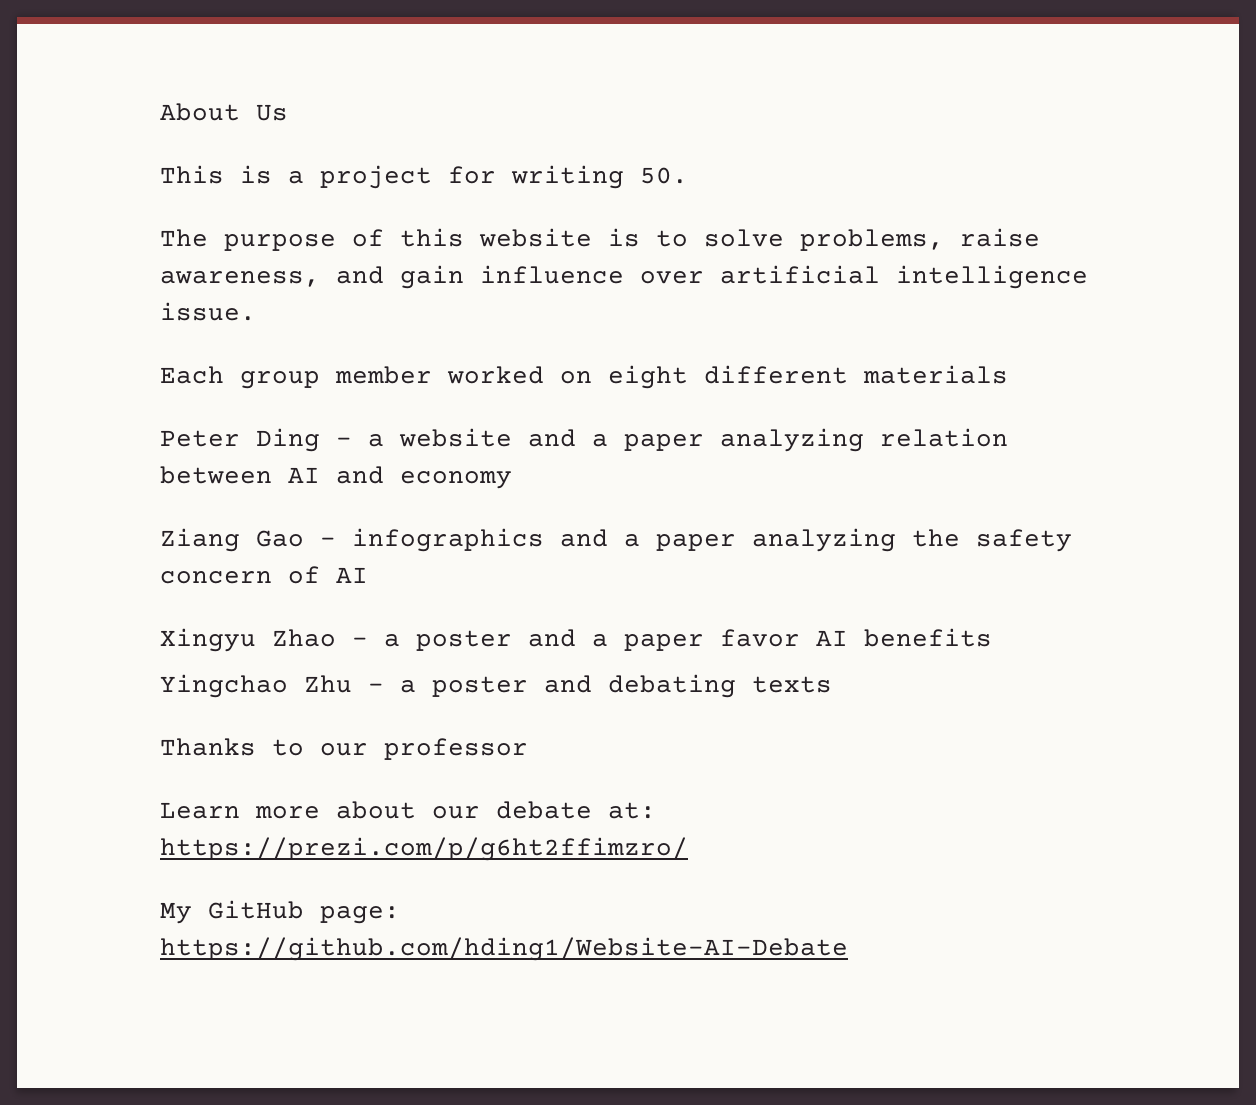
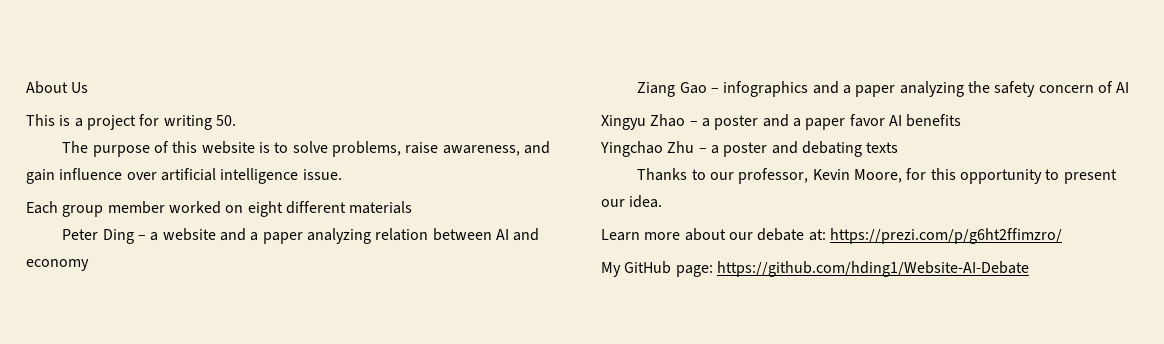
[384,738,528,760] professor -> [738,168,1117,184] [601,195,663,208] professor, Kevin Moore, for this opportunity to present our idea.

